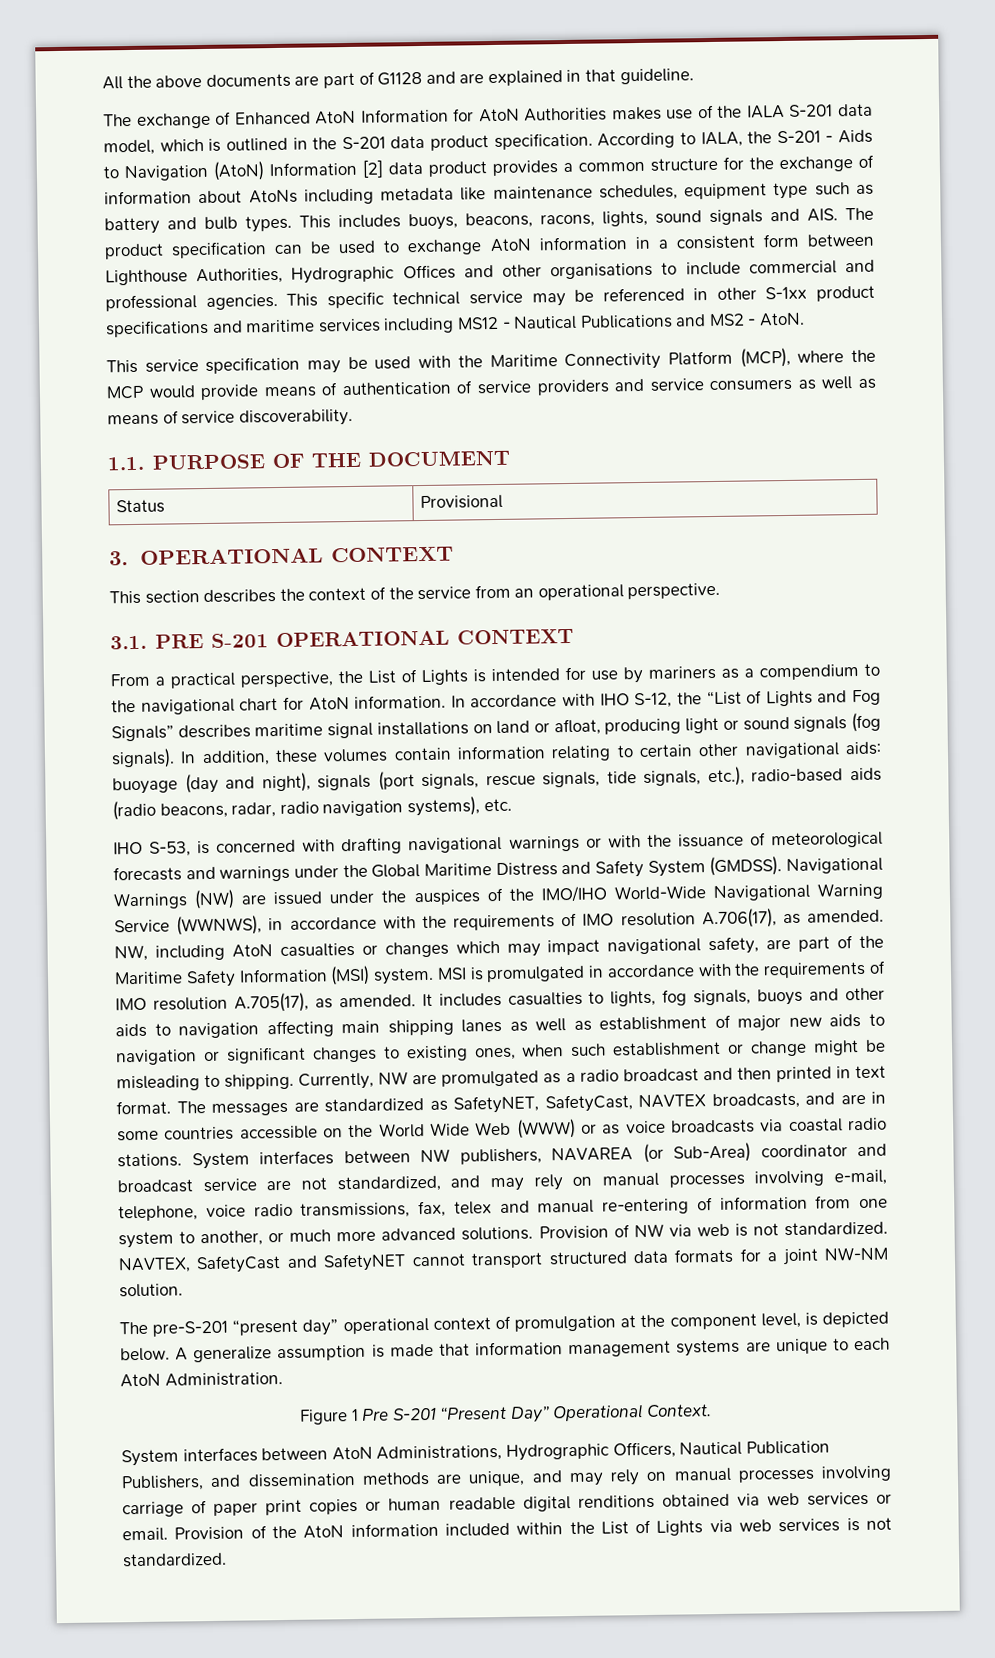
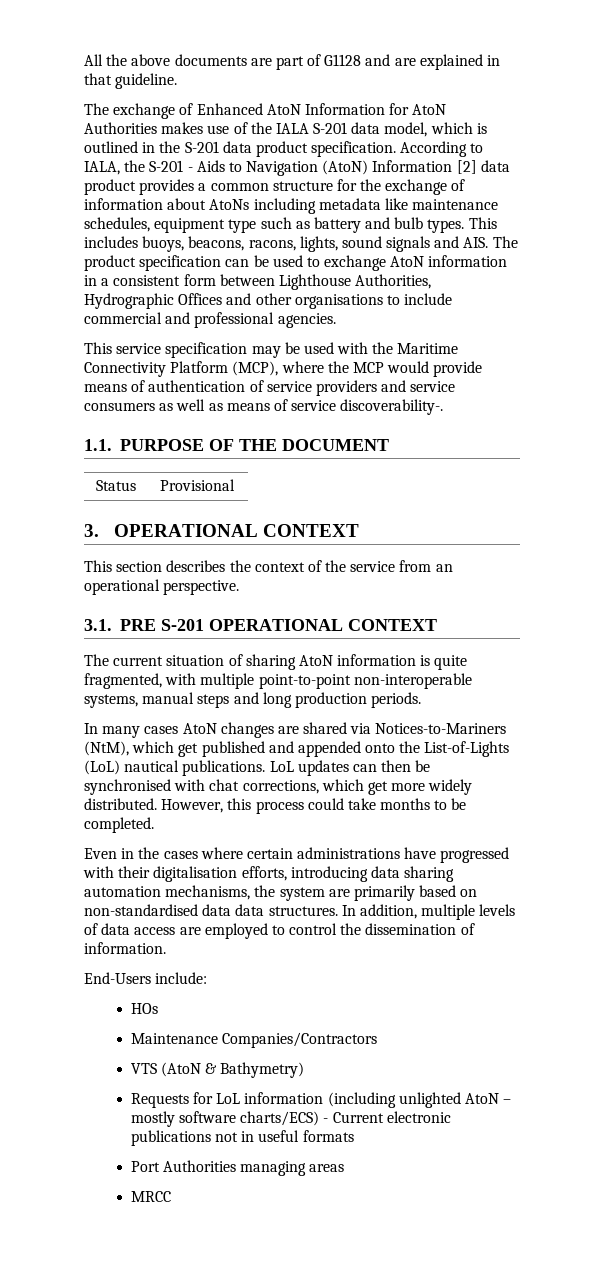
[286,285,875,309] [105,312,806,338] This specific technical service may be referenced in other S-1xx product specifications and maritime services including MS12 - Nautical Publications and MS2 - AtoN. -> (336, 320) none
[238,408,353,427] discoverability. -> [340,399,444,415] discoverability-.
[110,663,880,689] [111,689,881,715] [111,712,881,742] [111,741,883,769] [112,766,882,795] [112,796,512,821] [113,831,884,857] [113,856,883,882] [113,882,883,910] [114,908,884,936] [114,935,885,962] [114,960,886,988] [115,987,886,1013] [115,1013,885,1039] [116,1039,886,1066] [116,1065,887,1092] [116,1091,886,1116] [117,1117,887,1142] [117,1142,887,1170] [117,1169,887,1194] [118,1195,888,1222] [118,1221,889,1249] [118,1246,888,1274] [119,1283,183,1298] [119,1311,890,1337] [120,1337,891,1363] [120,1372,283,1388] [298,1404,713,1425] [121,1440,830,1467] [121,1465,892,1492] [122,1491,892,1518] [122,1517,892,1542] [122,1552,227,1568] From a practical perspective, the List of Lights is intended for use by mariners as a compendium to the navigational chart for AtoN information. In accordance with IHO S-12, the “List of Lights and Fog Signals” describes maritime signal installations on land or afloat, producing light or sound signals (fog signals). In addition, these volumes contain information relating to certain other navigational aids: buoyage (day and night), signals (port signals, rescue signals, tide signals, etc.), radio-based aids (radio beacons, radar, radio navigation systems), etc. // IHO S-53, is concerned with drafting navigational warnings or with the issuance of meteorological forecasts and warnings under the Global Maritime Distress and Safety System (GMDSS). Navigational Warnings (NW) are issued under the auspices of the IMO/IHO World-Wide Navigational Warning Service (WWNWS), in accordance with the requirements of IMO resolution A.706(17), as amended. NW, including AtoN casualties or changes which may impact navigational safety, are part of the Maritime Safety Information (MSI) system. MSI is promulgated in accordance with the requirements of IMO resolution A.705(17), as amended. It includes casualties to lights, fog signals, buoys and other aids to navigation affecting main shipping lanes as well as establishment of major new aids to navigation or significant changes to existing ones, when such establishment or change might be misleading to shipping. Currently, NW are promulgated as a radio broadcast and then printed in text format. The messages are standardized as SafetyNET, SafetyCast, NAVTEX broadcasts, and are in some countries accessible on the World Wide Web (WWW) or as voice broadcasts via coastal radio stations. System interfaces between NW publishers, NAVAREA (or Sub-Area) coordinator and broadcast service are not standardized, and may rely on manual processes involving e-mail, telephone, voice radio transmissions, fax, telex and manual re-entering of information from one system to another, or much more advanced solutions. Provision of NW via web is not standardized. NAVTEX, SafetyCast and SafetyNET cannot transport structured data formats for a joint NW-NM solution. // The pre-S-201 “present day” operational context of promulgation at the component level, is depicted below. A generalize assumption is made that information management systems are unique to each AtoN Administration. // Figure 1 Pre S-201 “Present Day” Operational Context. // System interfaces between AtoN Administrations, Hydrographic Officers, Nautical Publication Publishers, and dissemination methods are unique, and may rely on manual processes involving carriage of paper print copies or human readable digital renditions obtained via web services or email. Provision of the AtoN information included within the List of Lights via web services is not standardized. -> [84,654,468,670] [84,673,472,689] [84,692,422,708] [84,722,507,738] [84,741,510,757] [84,760,431,776] [84,779,473,795] [84,798,467,814] [84,817,154,833] [84,847,510,863] [83,866,455,882] [84,885,478,901] [84,904,516,920] [84,923,475,939] [84,942,166,954] [84,972,208,984] [130,1003,158,1014] [130,1032,378,1048] [130,1062,305,1078] [130,1092,512,1108] [130,1111,451,1127] [130,1130,354,1146] [130,1160,345,1176] [130,1191,171,1202] The current situation of sharing AtoN information is quite fragmented, with multiple point-to-point non-interoperable systems, manual steps and long production periods. // In many cases AtoN changes are shared via Notices-to-Mariners (NtM), which get published and appended onto the List-of-Lights (LoL) nautical publications. LoL updates can then be synchronised with chat corrections, which get more widely distributed. However, this process could take months to be completed. // Even in the cases where certain administrations have progressed with their digitalisation efforts, introducing data sharing automation mechanisms, the system are primarily based on non-standardised data data structures. In addition, multiple levels of data access are employed to control the dissemination of information. // End-Users include: // HOs // Maintenance Companies/Contractors // VTS (AtoN & Bathymetry) // Requests for LoL information (including unlighted AtoN – mostly software charts/ECS) - Current electronic publications not in useful formats // Port Authorities managing areas // MRCC

